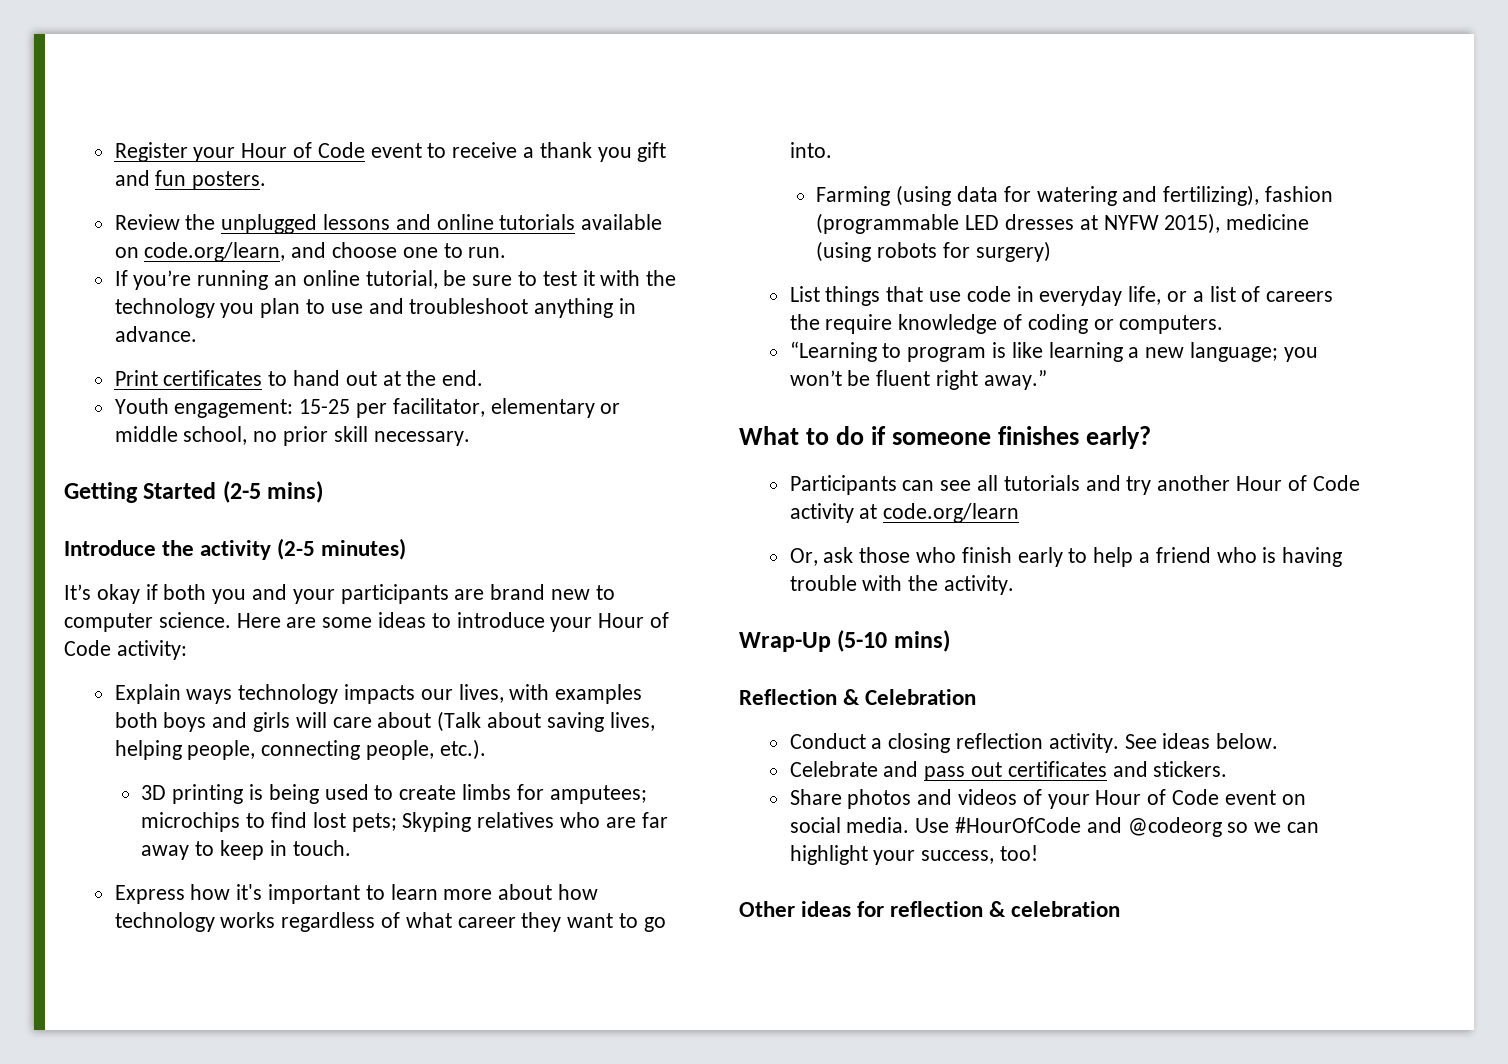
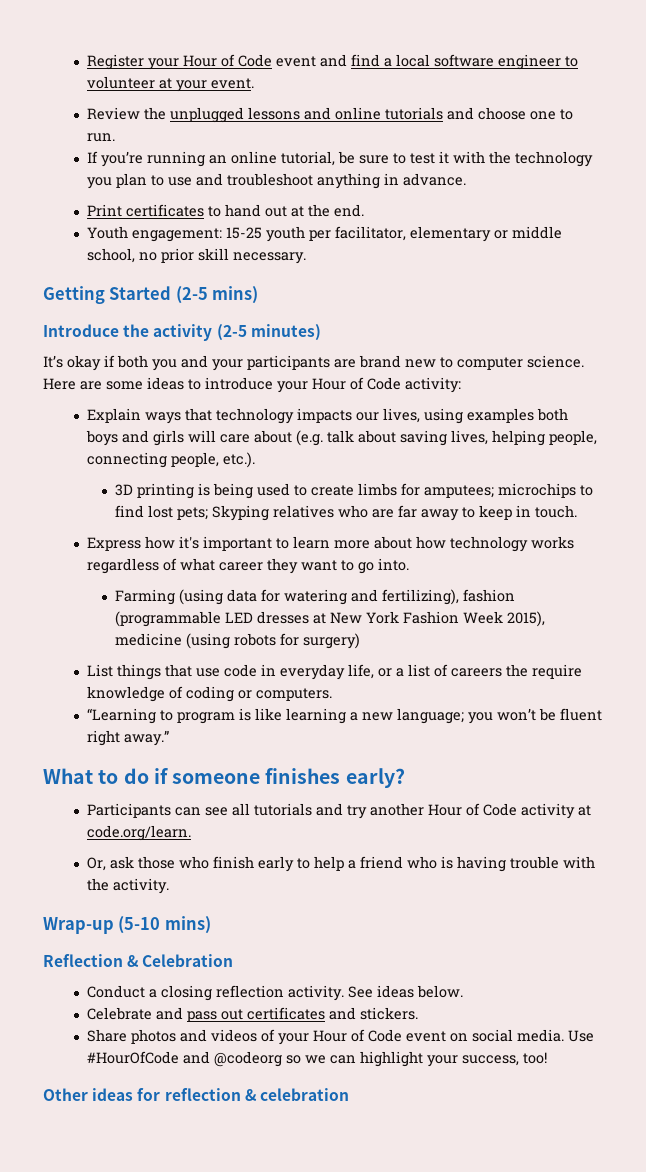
[427,142,667,162] [114,170,267,190] to receive a thank you gift and fun posters. -> [320,54,579,70] [87,76,255,92] and find a local software engineer to volunteer at your event.
[581,214,663,230] [114,242,286,262] available on code.org/learn, -> (444, 113) none
(351, 406) none -> [266,226,306,242] youth
(233, 696) none -> [185,408,213,421] that
[509,684,550,700] with -> [424,408,464,424] using
[437,711,482,732] (Talk -> [296,430,355,446] (e.g. talk
[1103,215,1159,230] NYFW -> [330,611,504,624] New York Fashion Week
[883,503,1020,523] code.org/learn -> [87,825,192,841] code.org/learn.
[739,632,831,652] Wrap-Up -> [43,917,114,934] Wrap-up

